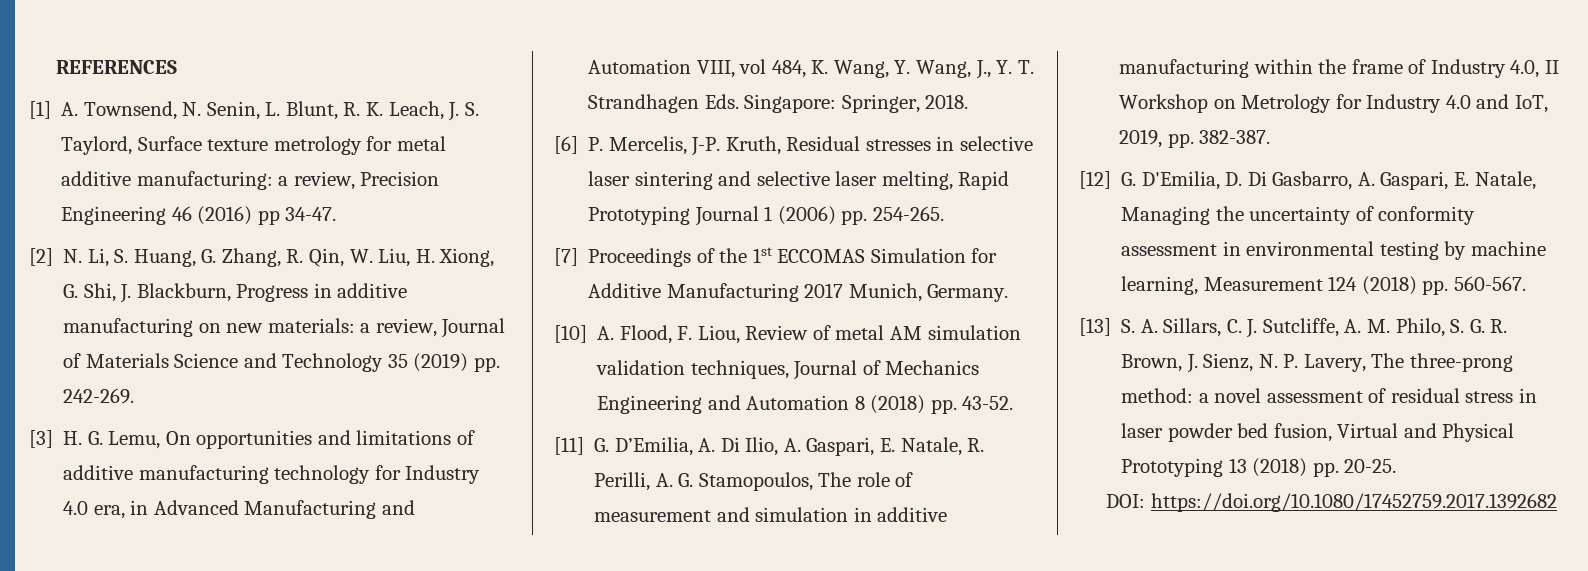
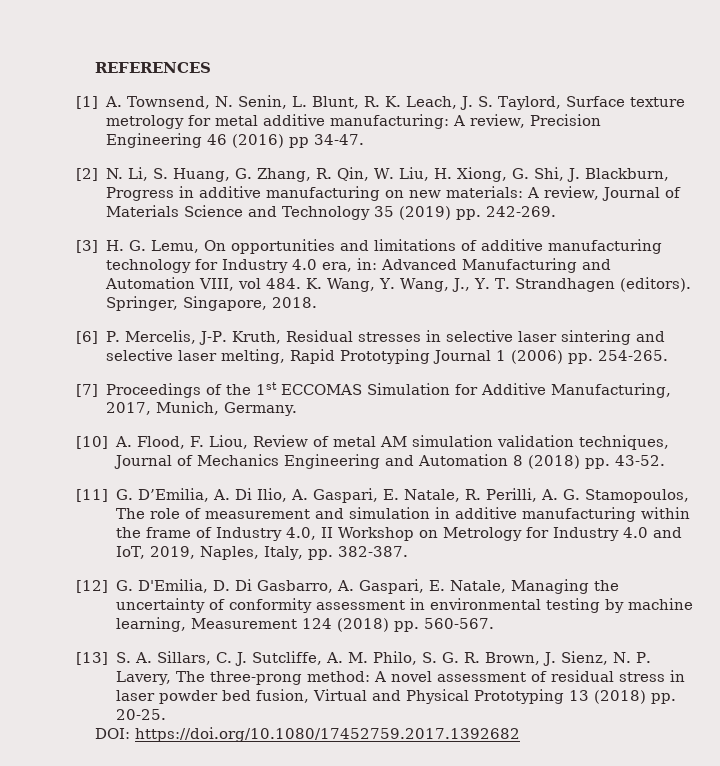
[278,176,289,186] a -> [452,115,465,126] A
[360,323,371,333] a -> [526,187,539,198] A
[130,500,149,515] in -> [356,258,377,270] in:
[771,60,806,78] 484, -> [265,278,301,289] 484.
[704,94,920,113] Eds. Singapore: Springer, -> [620,277,692,292] [105,296,268,311] (editors). Springer, Singapore,
[666,283,844,302] Manufacturing 2017 -> [550,383,671,398] [105,402,151,415] Manufacturing, 2017,
(1163, 138) none -> [200,546,304,560] Naples, Italy,
[1198,393,1209,403] a -> [374,671,387,682] A

